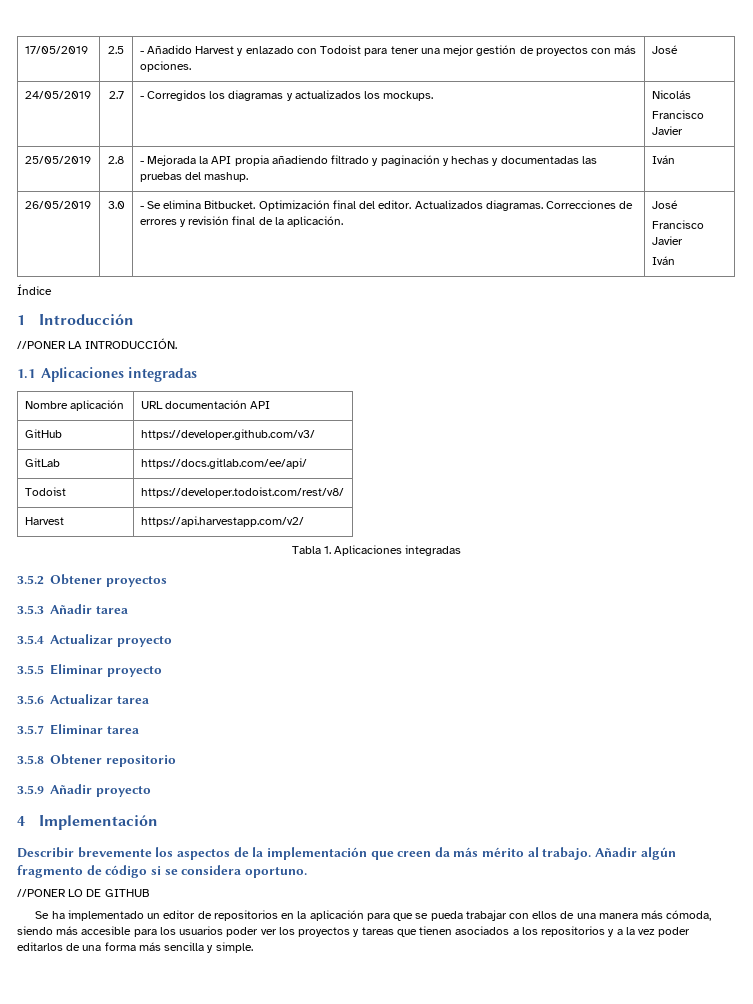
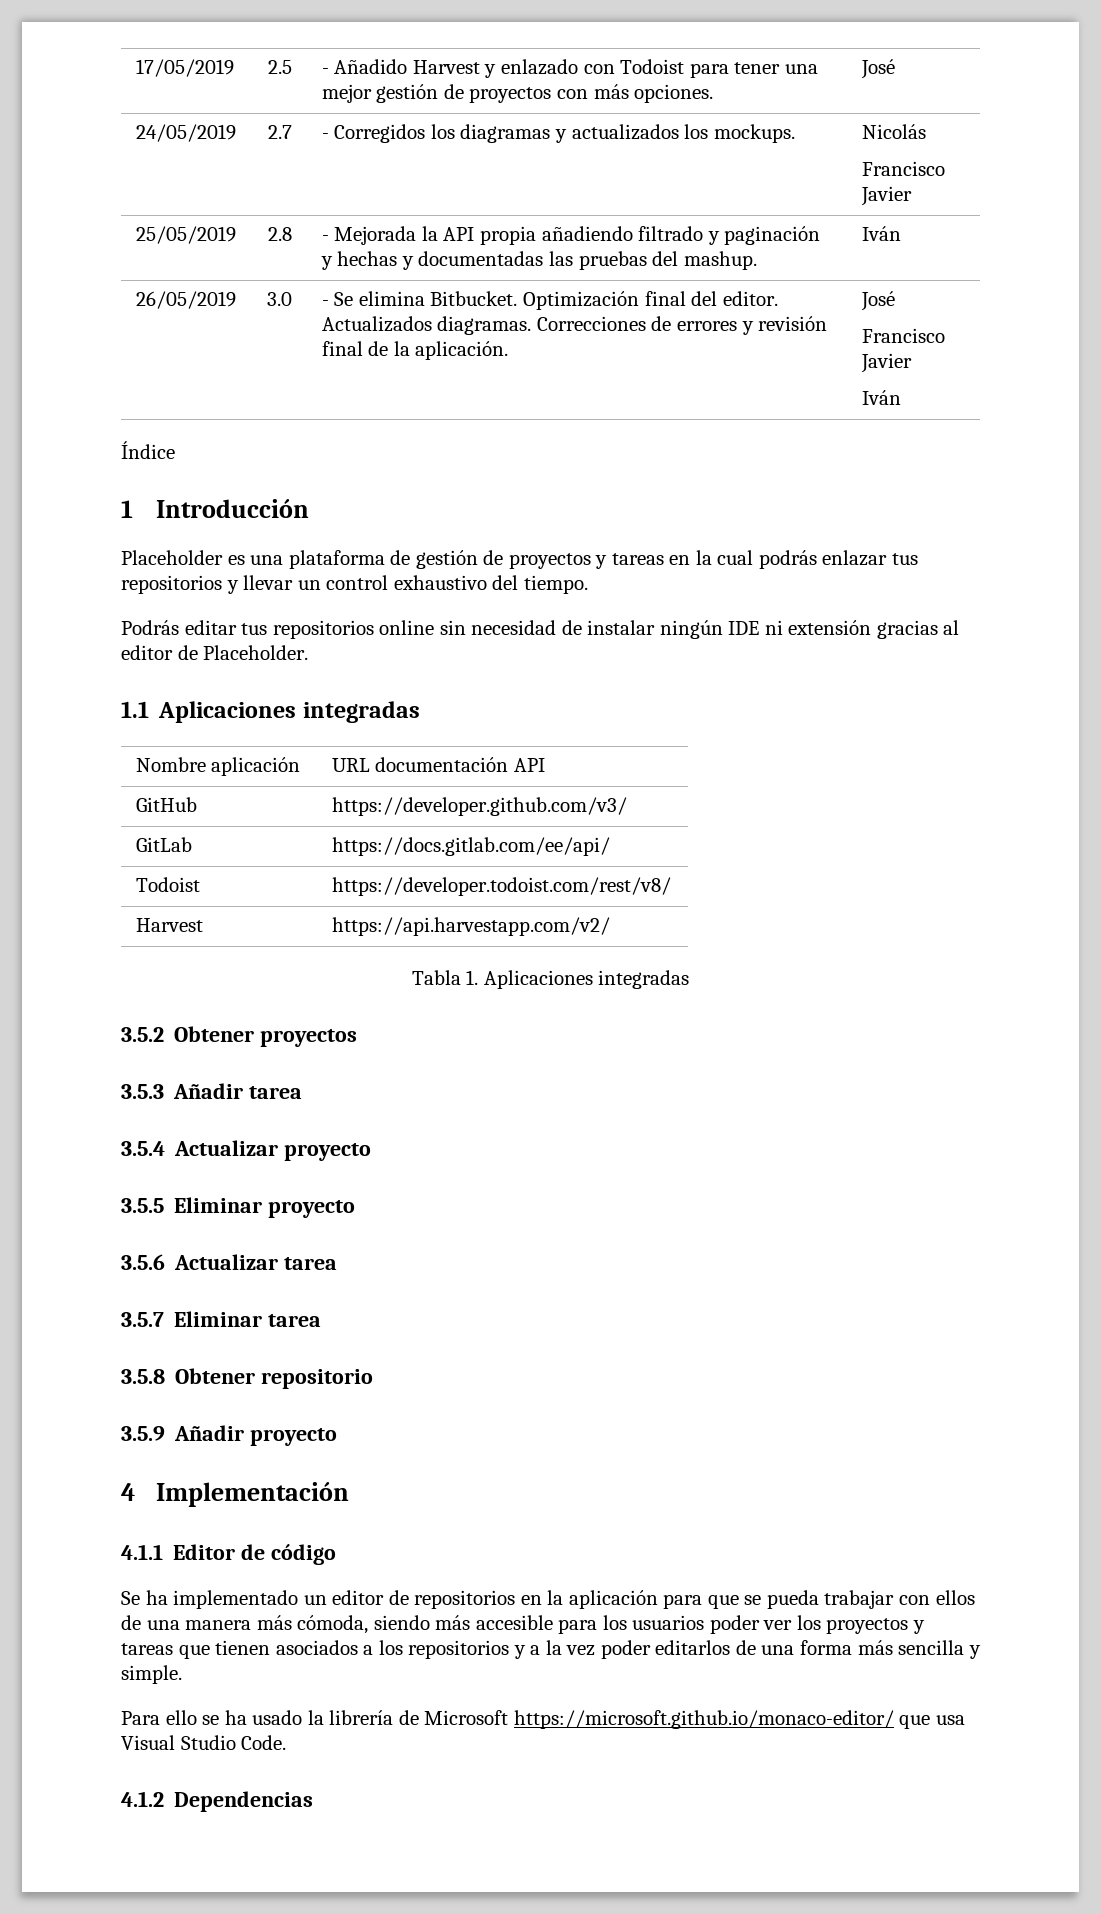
[17,338,178,349] //PONER LA INTRODUCCIÓN. -> [121,550,919,569] [121,575,588,594] [121,620,960,639] [121,645,309,660] Placeholder es una plataforma de gestión de proyectos y tareas en la cual podrás enlazar tus repositorios y llevar un control exhaustivo del tiempo. // Podrás editar tus repositorios online sin necesidad de instalar ningún IDE ni extensión gracias al editor de Placeholder.
[17,847,676,860] [17,865,307,878] [17,889,149,897] Describir brevemente los aspectos de la implementación que creen da más mérito al trabajo. Añadir algún fragmento de código si se considera oportuno. // //PONER LO DE GITHUB -> [121,1544,337,1565] 4.1.1 Editor de código
(253, 947) none -> [121,1710,965,1729] [121,1735,287,1750] [121,1791,314,1812] // Para ello se ha usado la librería de Microsoft https://microsoft.github.io/monaco-editor/ que usa Visual Studio Code. // 4.1.2 Dependencias

